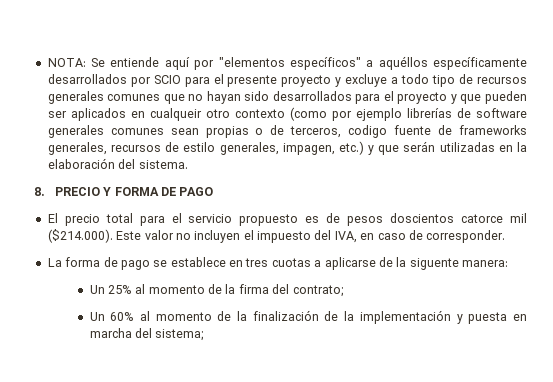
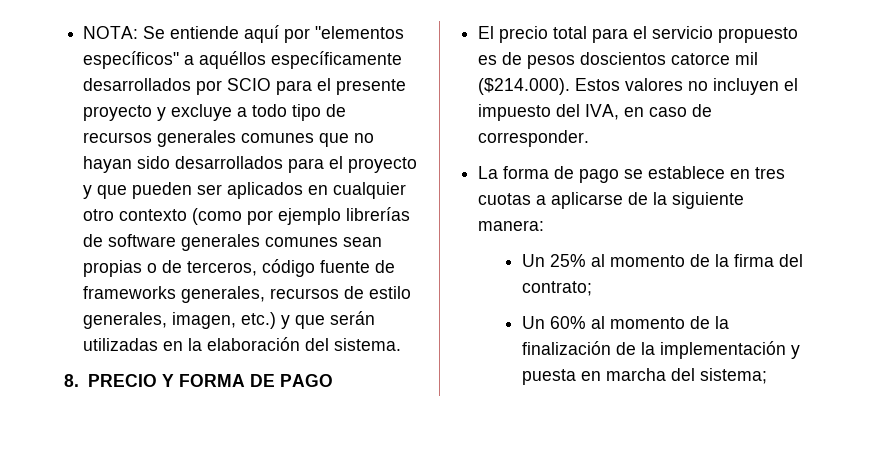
[149,108,202,121] cualqueir -> [333,182,407,199] cualquier
[348,125,388,138] codigo -> [262,259,316,277] código
[282,143,335,155] impagen, -> [172,312,237,329] imagen,
[116,230,174,240] Este valor -> [575,78,684,91] Estos valores
[409,258,459,270] siguente -> [672,192,745,209] siguiente

